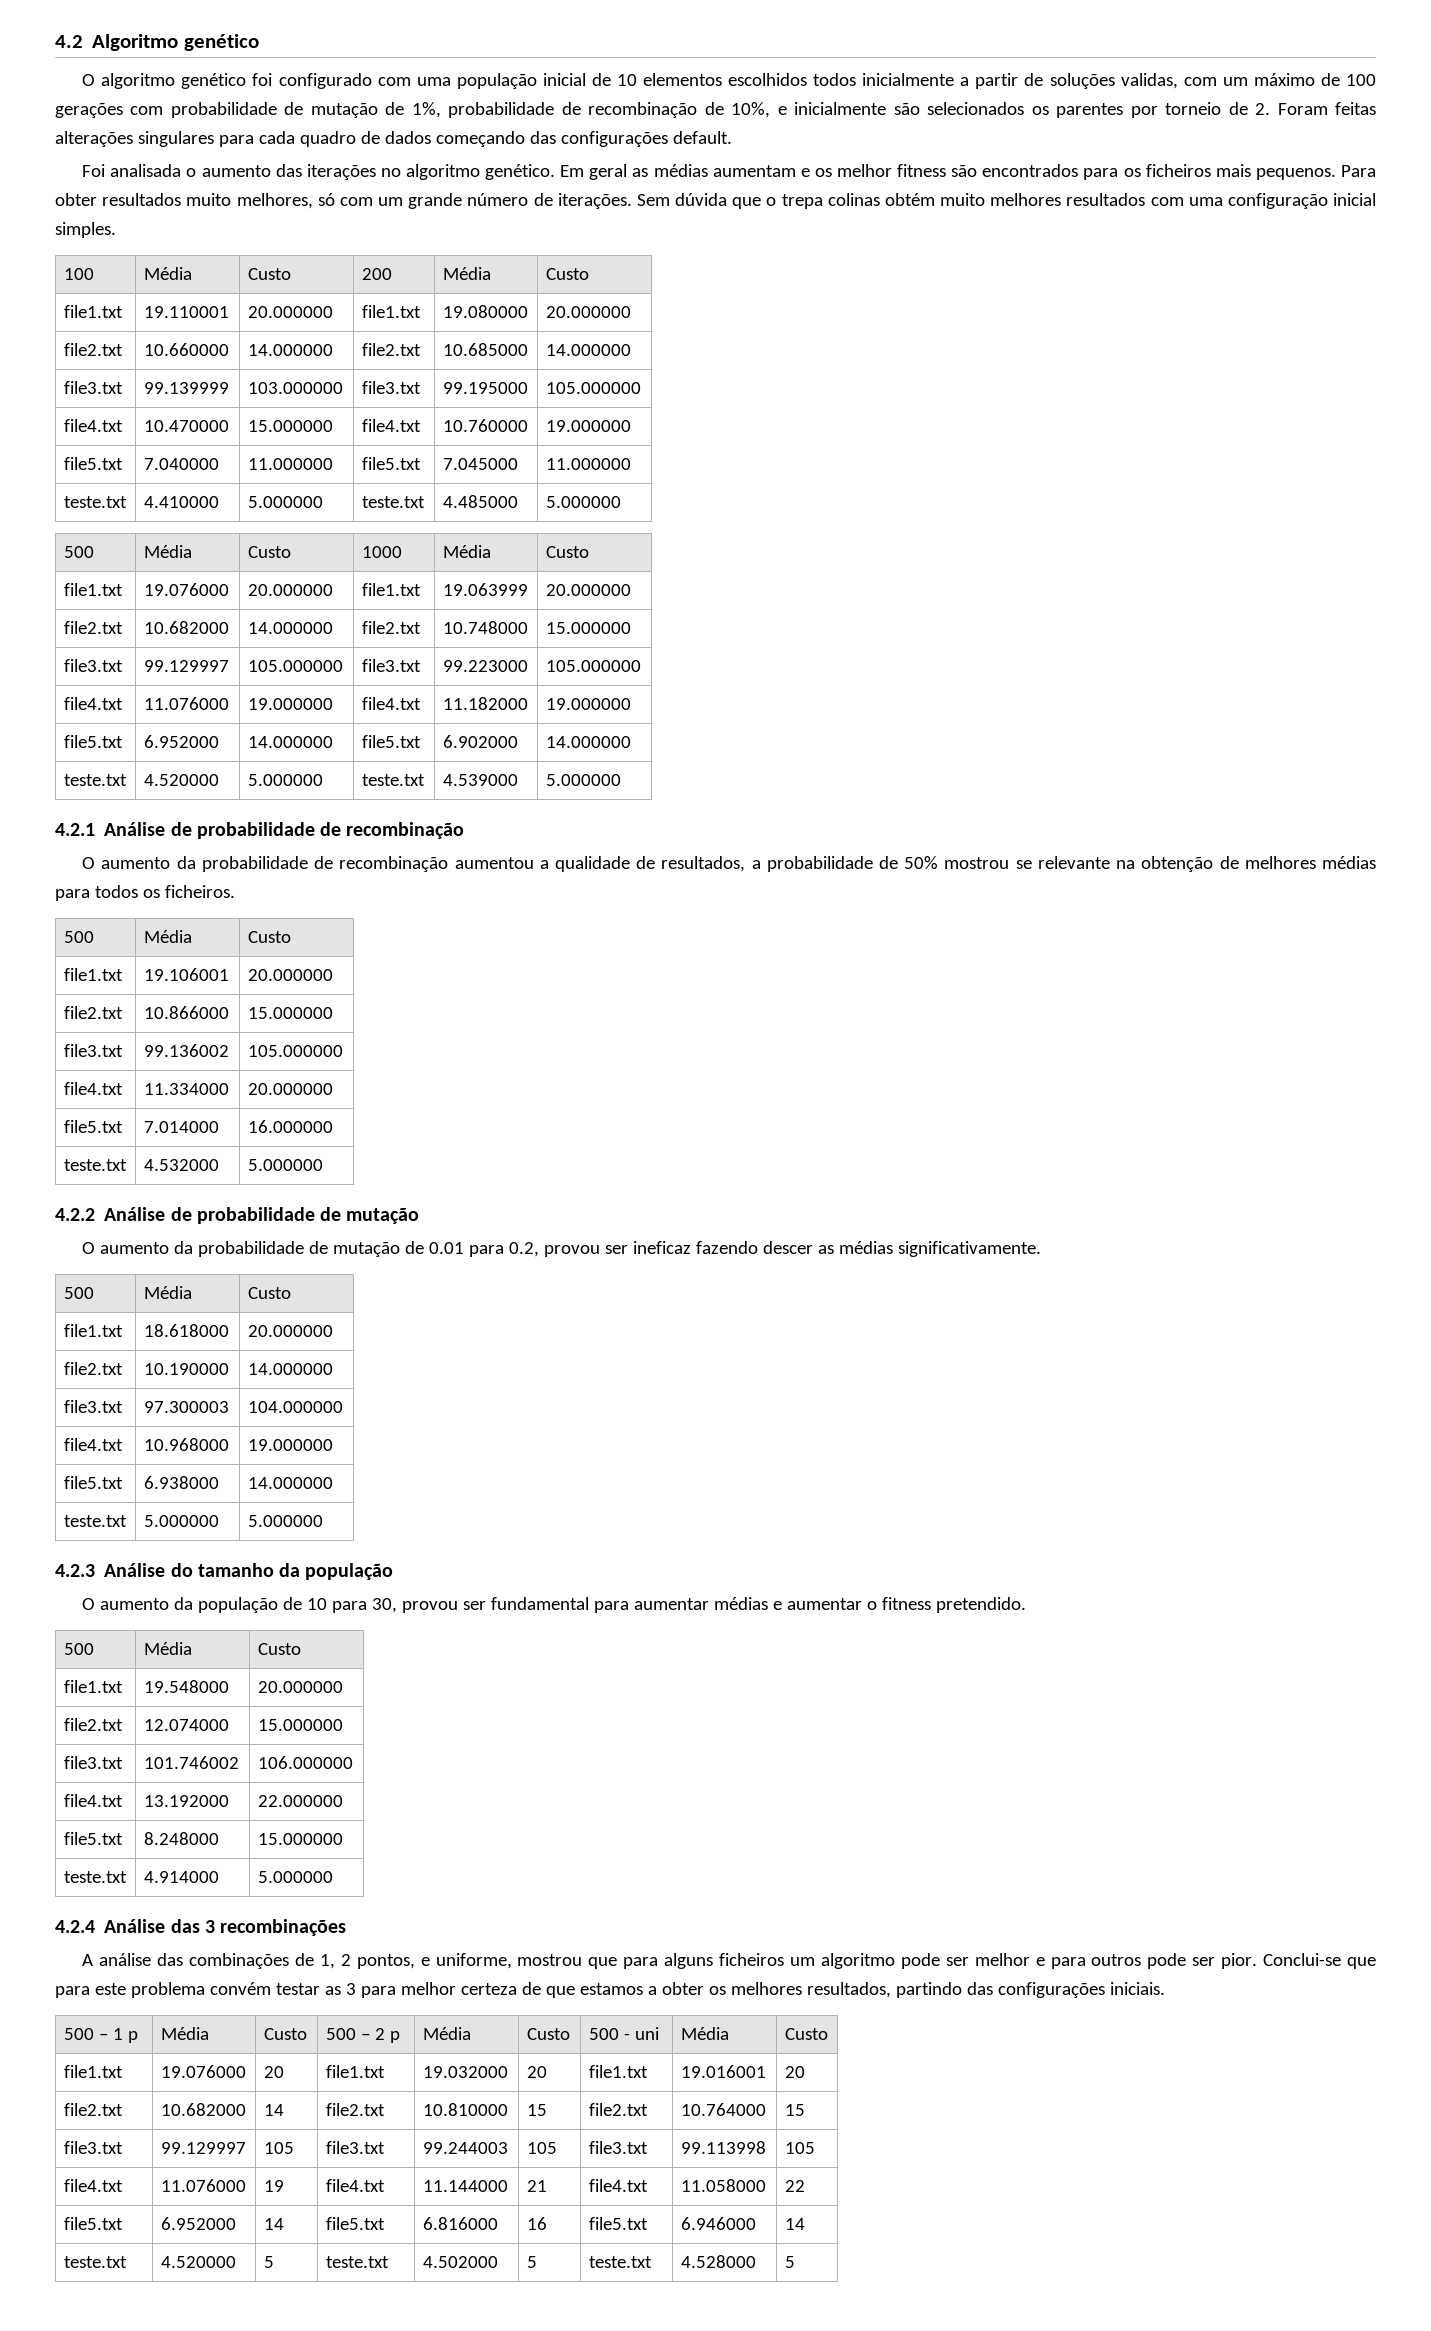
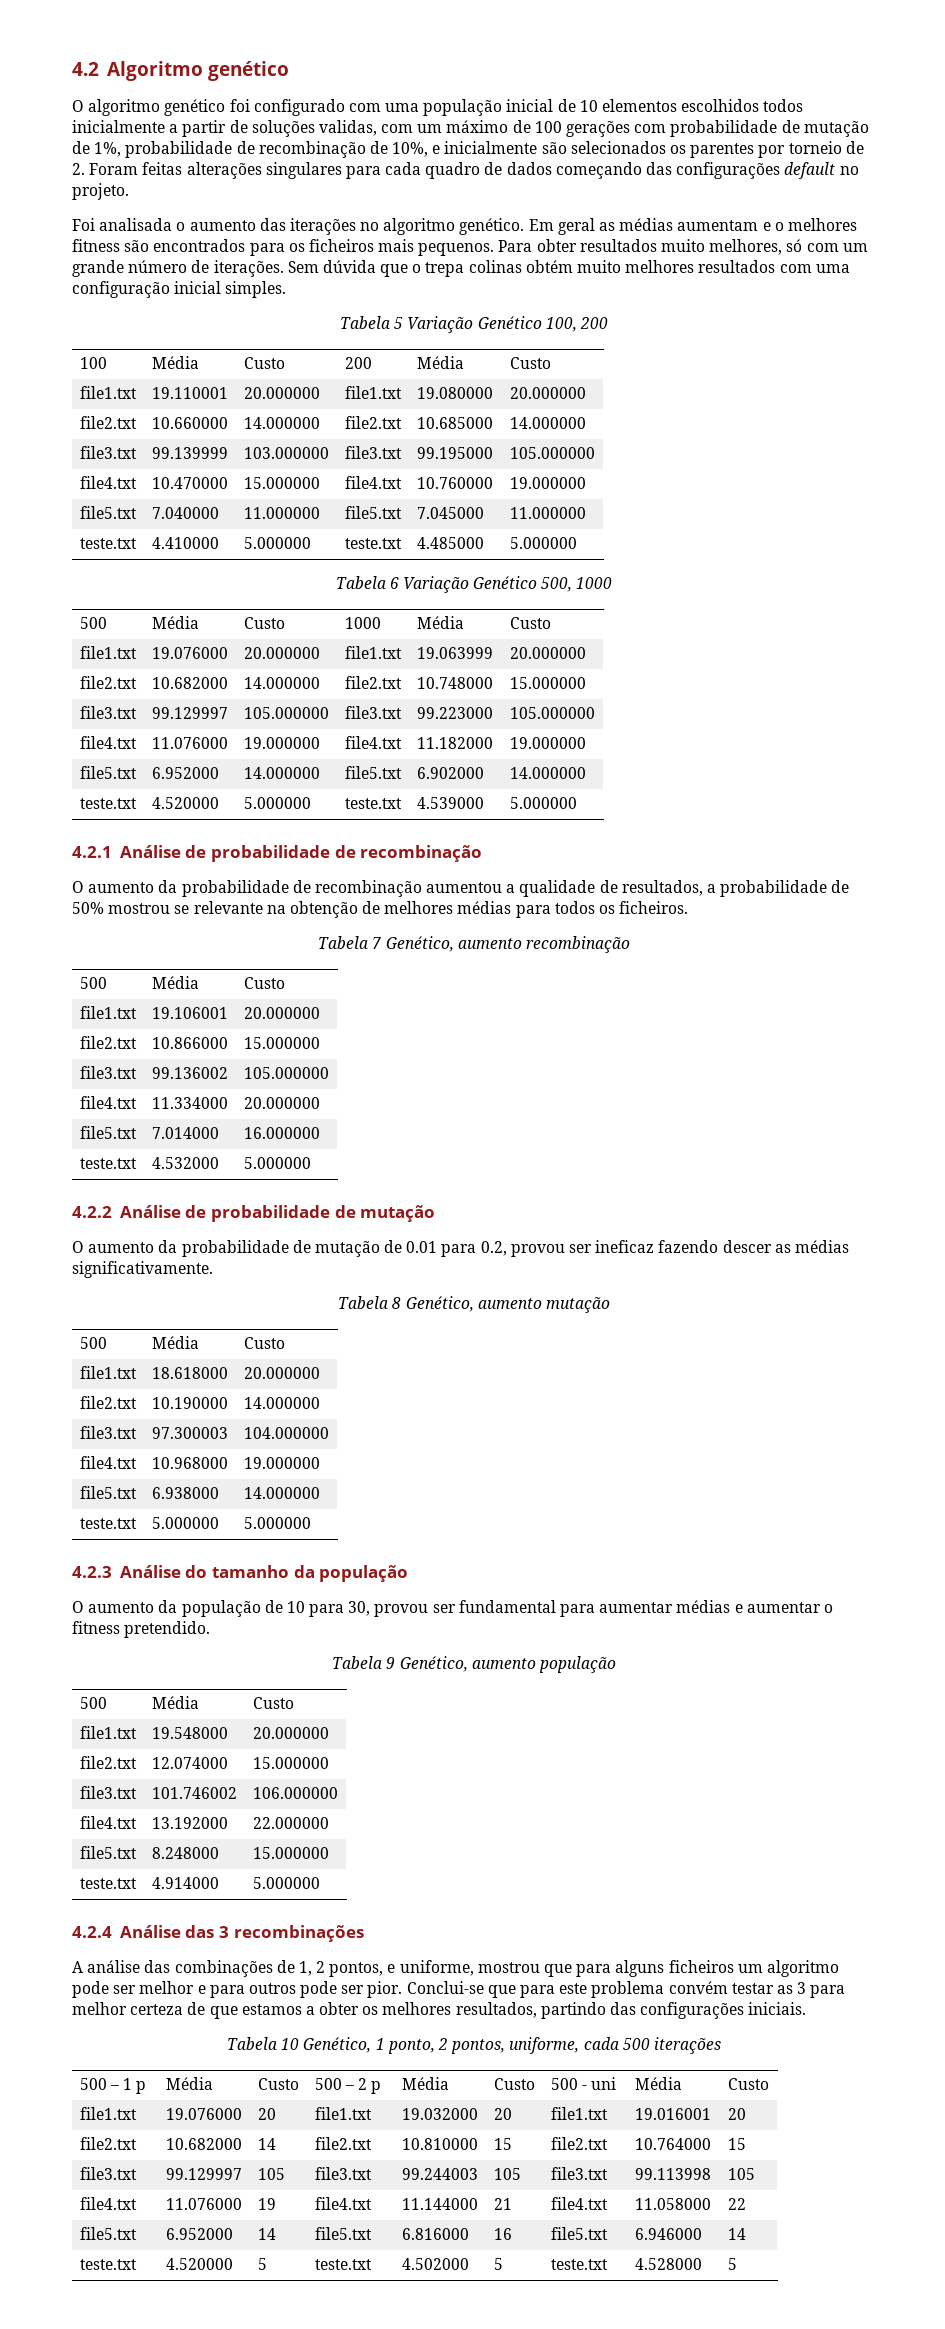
[672,131,732,144] default. -> [784,162,859,179] [72,183,129,200] default no projeto.
[814,164,893,177] os melhor -> [774,218,857,231] o melhores
(116, 230) none -> [340,316,608,333] // Tabela 5 Variação Genético 100, 200
(621, 502) none -> [335,576,613,593] // Tabela 6 Variação Genético 500, 1000
(235, 891) none -> [318,936,630,953] // Tabela 7 Genético, aumento recombinação
(1042, 1249) none -> [338,1296,610,1313] // Tabela 8 Genético, aumento mutação
(1027, 1605) none -> [332,1656,616,1673] // Tabela 9 Genético, aumento população
(1165, 1988) none -> [227,2037,721,2054] // Tabela 10 Genético, 1 ponto, 2 pontos, uniforme, cada 500 iterações

